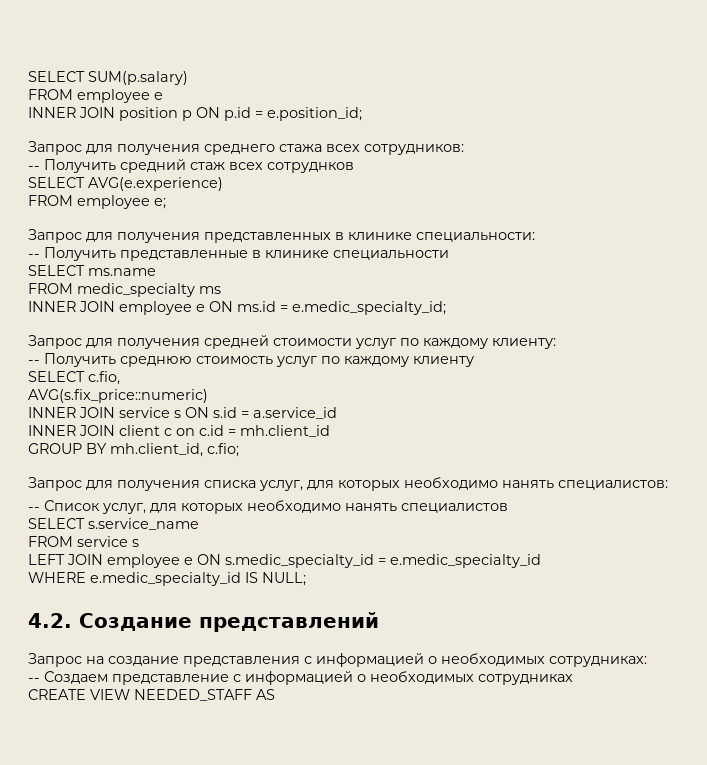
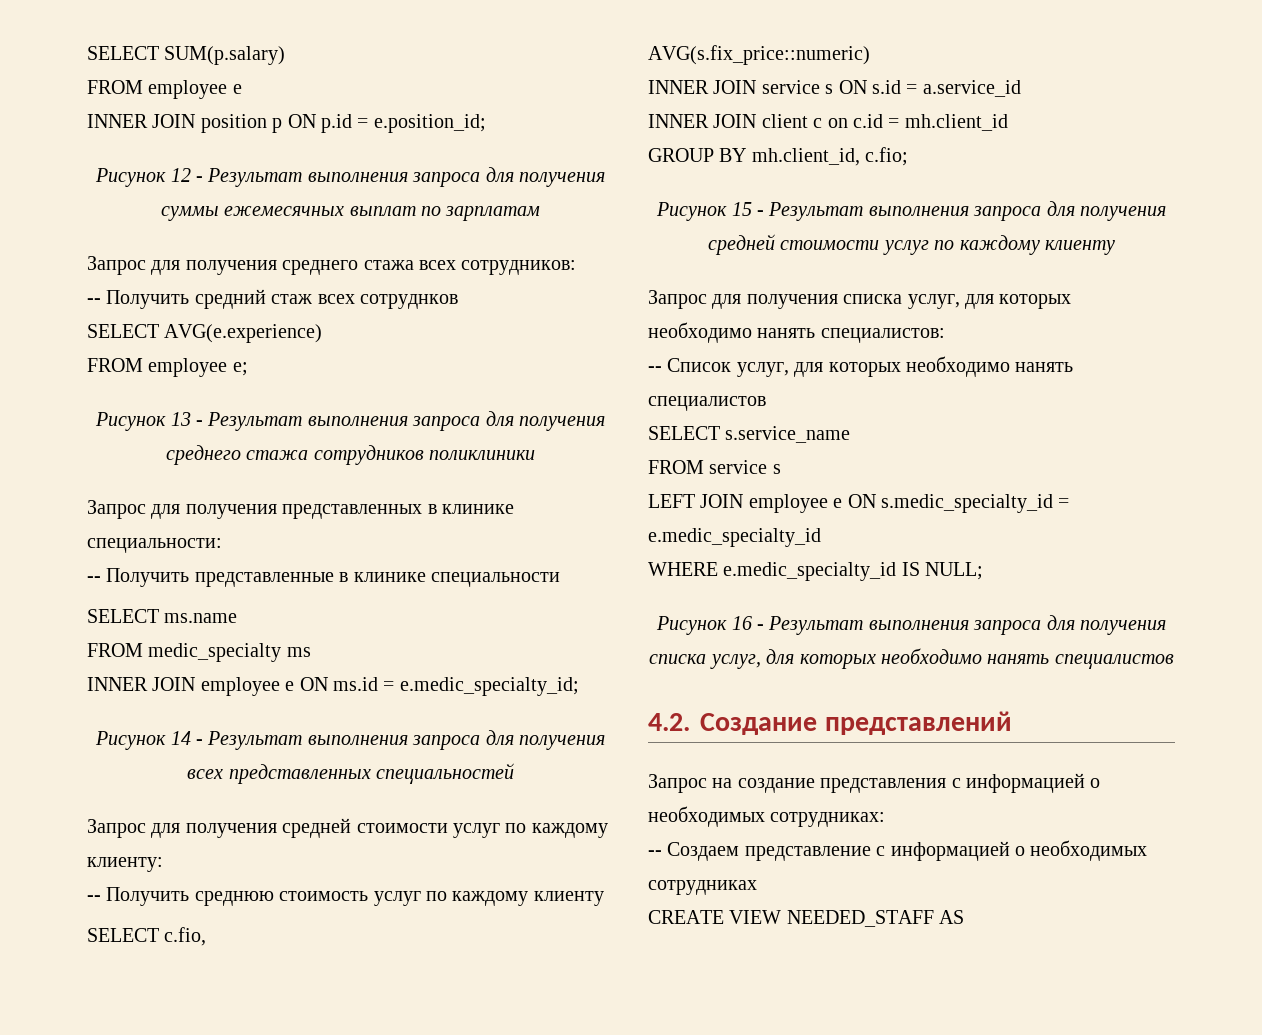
(362, 114) none -> [95,167,605,187] [160,206,541,221] // Рисунок 12 - Результат выполнения запроса для получения суммы ежемесячных выплат по зарплатам
(166, 203) none -> [95,411,605,431] [165,445,536,465] // Рисунок 13 - Результат выполнения запроса для получения среднего стажа сотрудников поликлиники
(446, 308) none -> [95,730,605,750] [187,763,514,784] // Рисунок 14 - Результат выполнения запроса для получения всех представленных специальностей
(239, 450) none -> [656,201,1166,221] [708,234,1115,255] // Рисунок 15 - Результат выполнения запроса для получения средней стоимости услуг по каждому клиенту
(306, 579) none -> [656,615,1166,635] [649,648,1174,669] // Рисунок 16 - Результат выполнения запроса для получения списка услуг, для которых необходимо нанять специалистов

